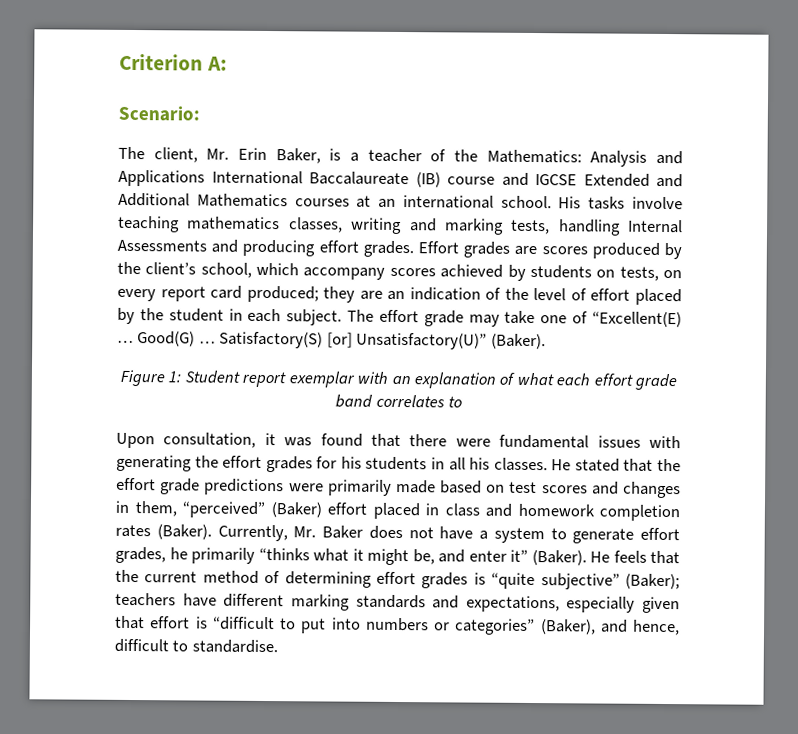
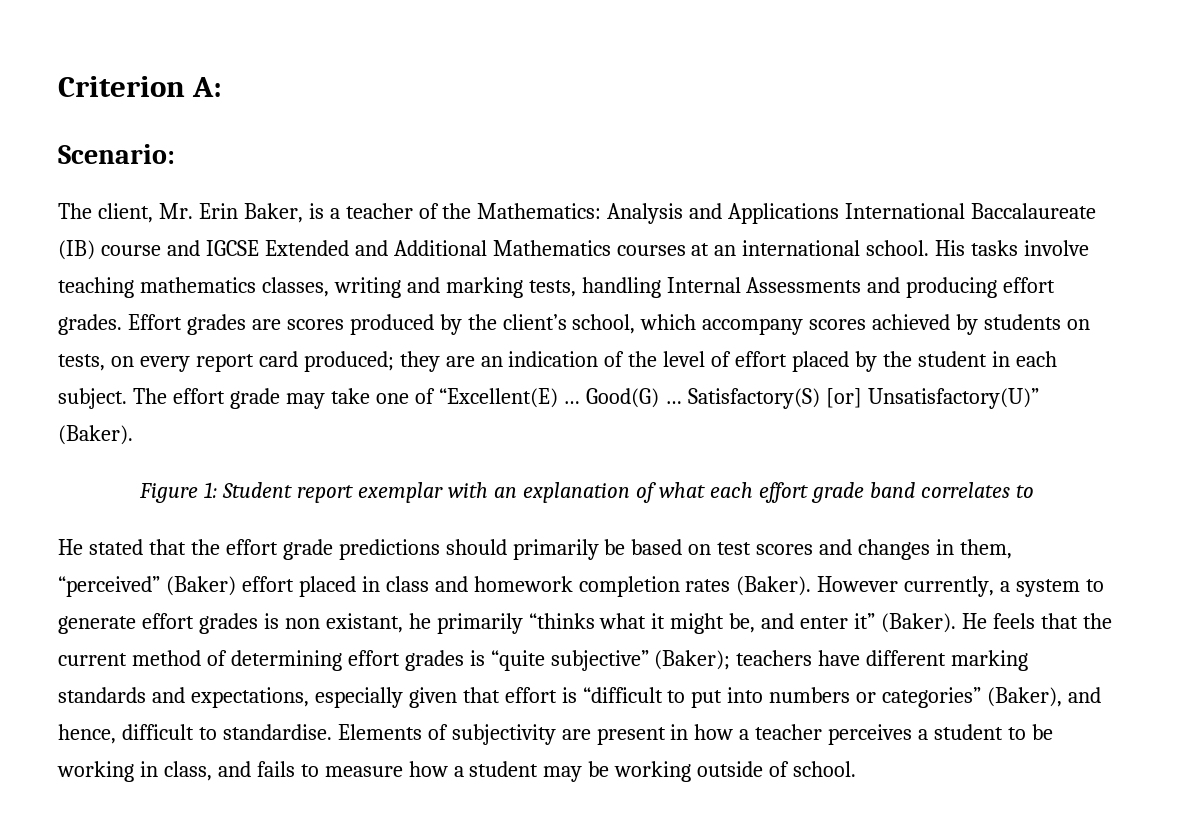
[116,432,681,449] [116,454,548,473] Upon consultation, it was found that there were fundamental issues with generating the effort grades for his students in all his classes. -> (1034, 491) none
[288,479,436,496] were primarily made -> [445,539,626,560] should primarily be
[217,524,474,542] Currently, Mr. Baker does not have -> [817,576,995,597] However currently,
[115,546,166,564] grades, -> [198,613,403,634] grades is non existant,
(278, 646) none -> [337,724,1053,745] [57,761,857,782] Elements of subjectivity are present in how a teacher perceives a student to be working in class, and fails to measure how a student may be working outside of school.

